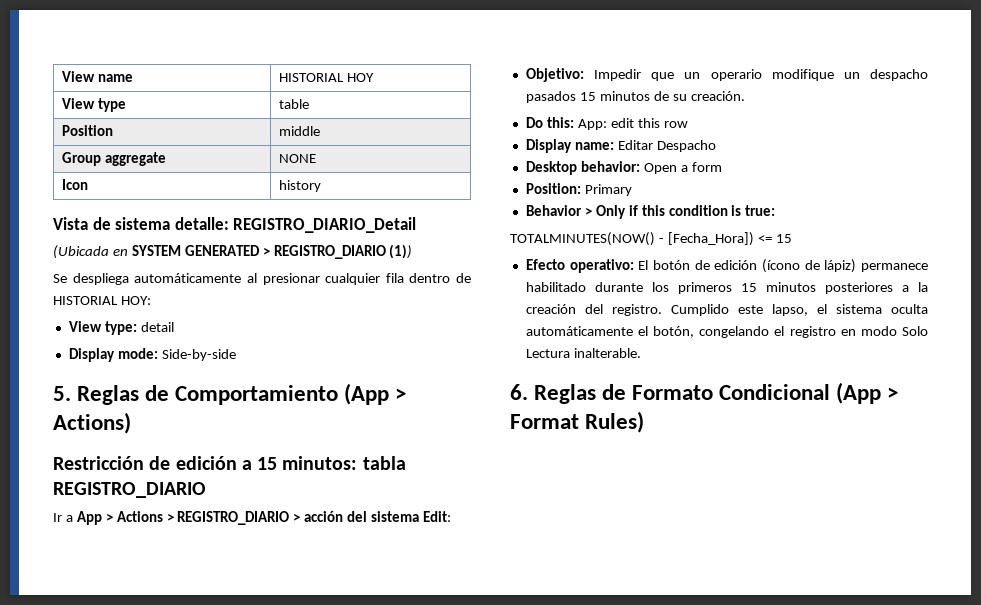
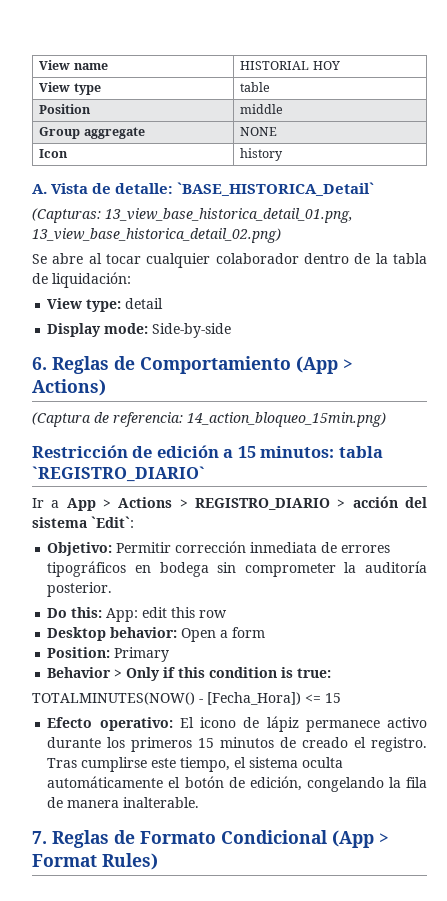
(322, 186) none -> [32,184,47,194] A.
[115,217,417,233] [53,244,413,259] [53,273,471,285] [53,296,151,305] sistema detalle: REGISTRO_DIARIO_Detail // (Ubicada en SYSTEM GENERATED > REGISTRO_DIARIO (1)) // Se despliega automáticamente al presionar cualquier fila dentro de HISTORIAL HOY: -> [115,182,375,196] [32,208,353,223] [32,228,281,243] [32,253,427,268] [32,272,131,288] detalle: `BASE_HISTORICA_Detail` // (Capturas: 13_view_base_historica_detail_01.png, 13_view_base_historica_detail_02.png) // Se abre al tocar cualquier colaborador dentro de la tabla de liquidación:
[53,386,71,401] 5. -> [32,357,47,370] 6.
(131, 423) none -> [32,412,386,427] // (Captura de referencia: 14_action_bloqueo_15min.png)
[53,482,206,498] REGISTRO_DIARIO -> [32,466,205,482] `REGISTRO_DIARIO`
[423,511,452,522] Edit: -> [91,516,134,528] `Edit`:
[594,69,928,81] [525,91,745,103] Impedir que un operario modifique un despacho pasados 15 minutos de su creación. -> [116,541,391,553] [47,561,428,577] [47,582,113,597] Permitir corrección inmediata de errores tipográficos en bodega sin comprometer la auditoría posterior.
[525,139,716,153] // Display name: Editar Despacho -> (228, 614) none
[652,259,928,273] [525,282,586,292] botón de edición (ícono de lápiz) permanece habilitado -> [200,716,428,732] icono de lápiz permanece activo
[824,282,928,294] [525,304,808,316] posteriores a la creación del registro. Cumplido este lapso, -> [280,737,427,752] [47,757,231,772] de creado el registro. Tras cumplirse este tiempo,
[653,326,929,338] [525,349,570,358] botón, congelando el registro en modo Solo Lectura -> [184,776,427,792] [47,797,120,808] botón de edición, congelando la fila de manera
[510,384,528,400] 6. -> [32,831,47,844] 7.

